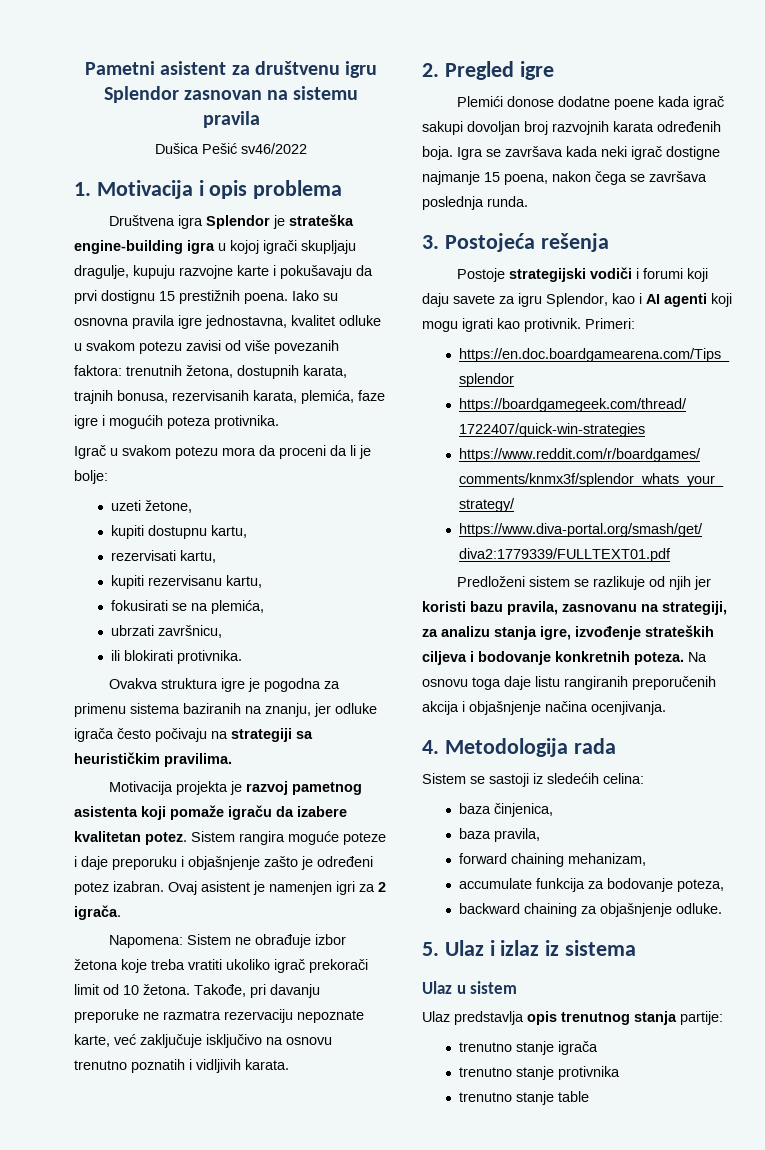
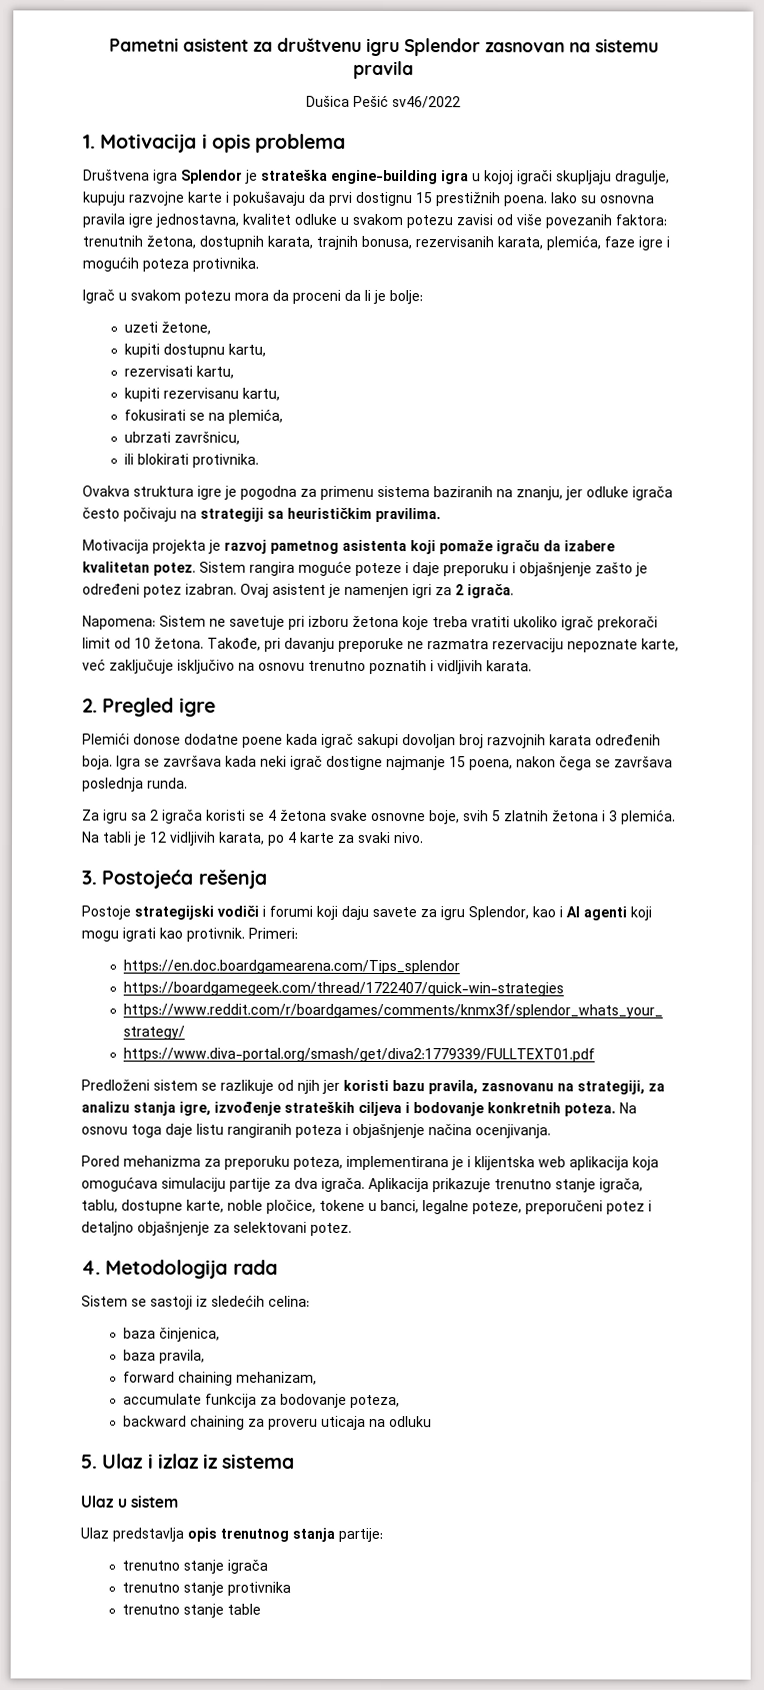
[254,934,346,948] obrađuje izbor -> [229,615,349,630] savetuje pri izboru
(528, 201) none -> [82,809,676,825] [82,831,424,846] // Za igru sa 2 igrača koristi se 4 žetona svake osnovne boje, svih 5 zlatnih žetona i 3 plemića. Na tabli je 12 vidljivih karata, po 4 karte za svaki nivo.
[632,676,716,690] [422,701,459,715] preporučenih akcija -> [295,1124,342,1138] poteza
(666, 708) none -> [81,1155,659,1171] [81,1176,643,1193] [81,1199,652,1215] [81,1221,352,1236] // Pored mehanizma za preporuku poteza, implementirana je i klijentska web aplikacija koja omogućava simulaciju partije za dva igrača. Aplikacija prikazuje trenutno stanje igrača, tablu, dostupne karte, noble pločice, tokene u banci, legalne poteze, preporučeni potez i detaljno objašnjenje za selektovani potez.
[599,903,722,917] objašnjenje odluke. -> [267,1415,432,1430] proveru uticaja na odluku

